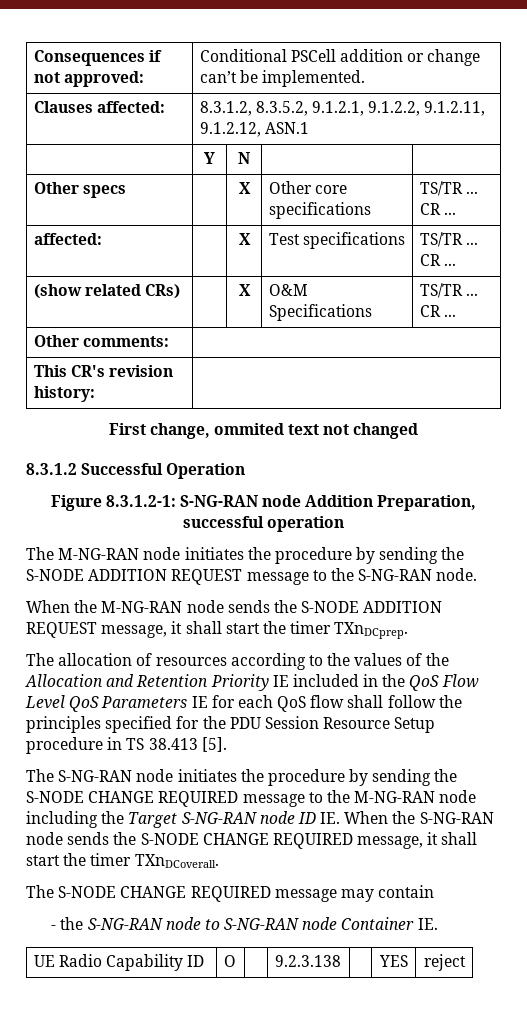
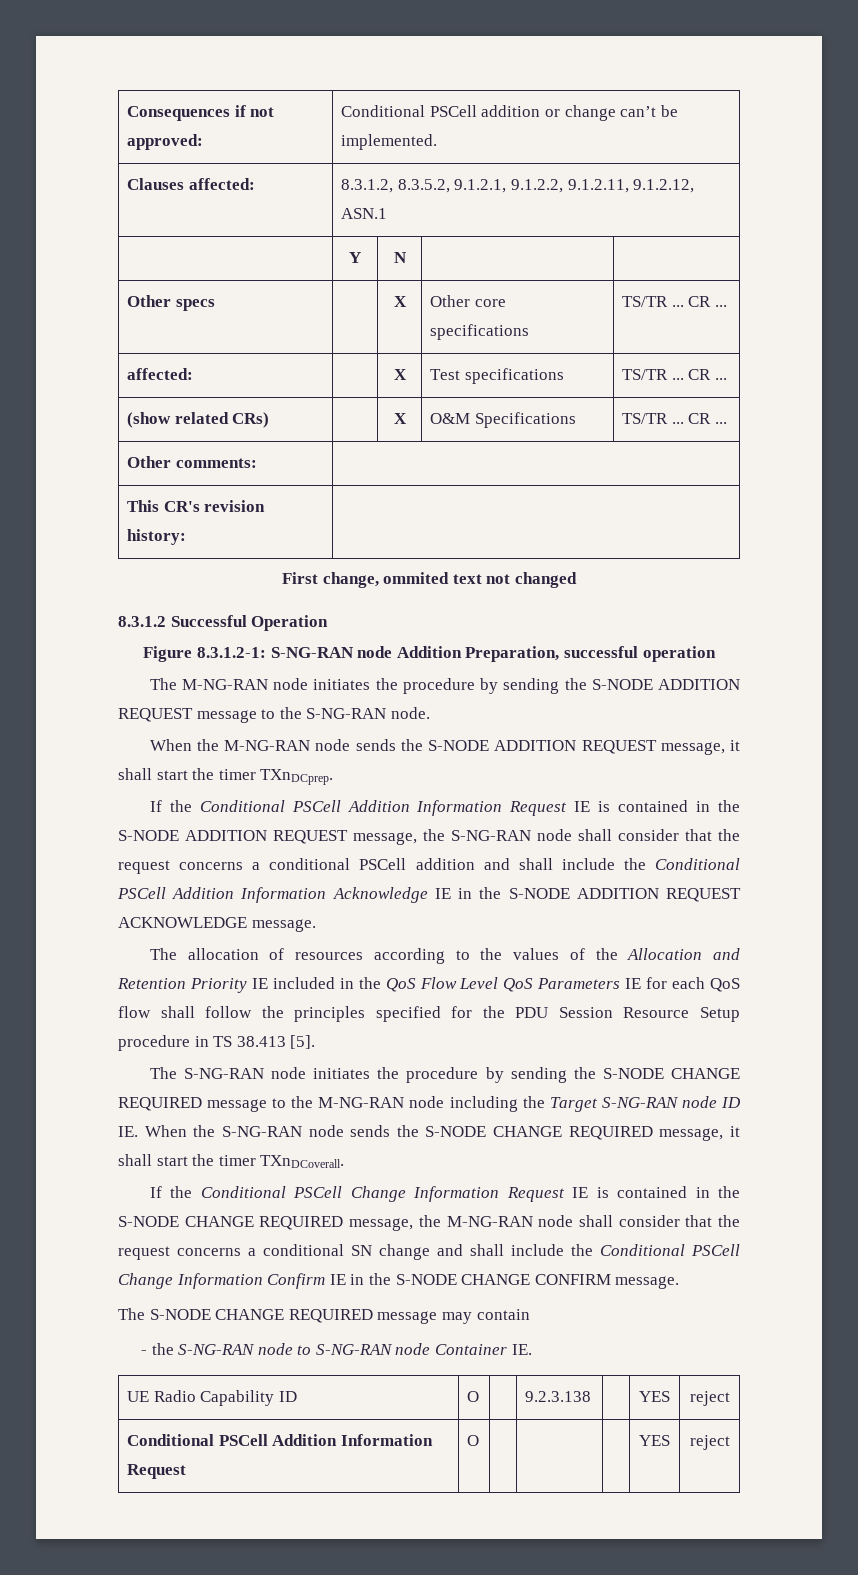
(409, 630) none -> [149,800,740,816] [118,829,740,845] [118,858,741,874] [117,887,741,903] [118,917,316,932] // If the Conditional PSCell Addition Information Request IE is contained in the S-NODE ADDITION REQUEST message, the S-NG-RAN node shall consider that the request concerns a conditional PSCell addition and shall include the Conditional PSCell Addition Information Acknowledge IE in the S-NODE ADDITION REQUEST ACKNOWLEDGE message.
(219, 861) none -> [149,1186,740,1202] [118,1215,740,1231] [118,1244,740,1260] [118,1273,680,1289] // If the Conditional PSCell Change Information Request IE is contained in the S-NODE CHANGE REQUIRED message, the M-NG-RAN node shall consider that the request concerns a conditional SN change and shall include the Conditional PSCell Change Information Confirm IE in the S-NODE CHANGE CONFIRM message.
(466, 962) none -> [127,1434,434,1446] [127,1464,187,1479] [467,1435,480,1446] [639,1435,670,1446] [689,1435,730,1450] // Conditional PSCell Addition Information Request | O | | | | YES | reject

